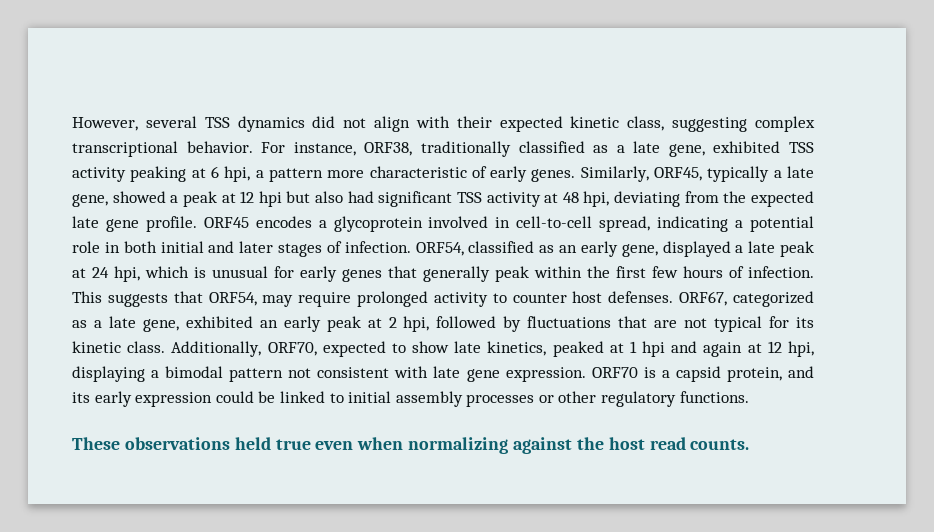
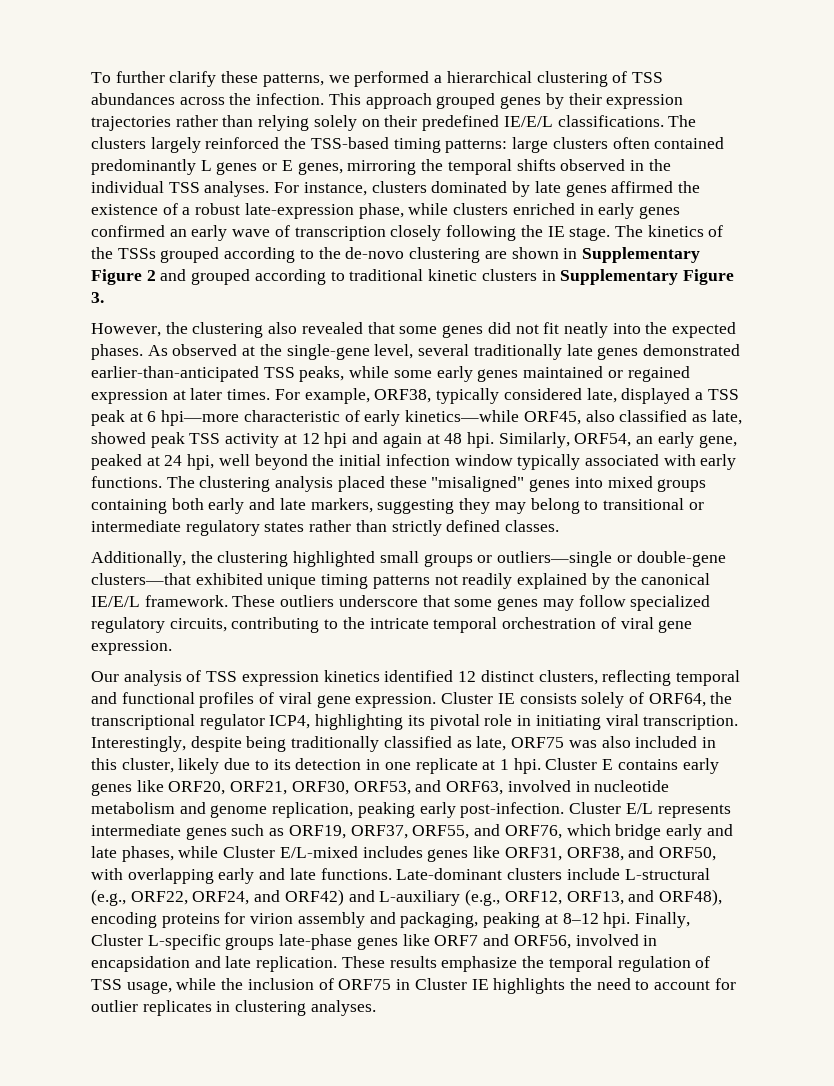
[72,116,815,132] [72,141,815,157] [72,166,814,182] [72,191,815,207] [72,216,814,232] [72,241,815,257] [72,266,814,282] [72,291,814,307] [72,316,814,332] [72,341,814,357] [72,366,815,382] [72,391,749,407] [72,437,750,454] However, several TSS dynamics did not align with their expected kinetic class, suggesting complex transcriptional behavior. For instance, ORF38, traditionally classified as a late gene, exhibited TSS activity peaking at 6 hpi, a pattern more characteristic of early genes. Similarly, ORF45, typically a late gene, showed a peak at 12 hpi but also had significant TSS activity at 48 hpi, deviating from the expected late gene profile. ORF45 encodes a glycoprotein involved in cell-to-cell spread, indicating a potential role in both initial and later stages of infection. ORF54, classified as an early gene, displayed a late peak at 24 hpi, which is unusual for early genes that generally peak within the first few hours of infection. This suggests that ORF54, may require prolonged activity to counter host defenses. ORF67, categorized as a late gene, exhibited an early peak at 2 hpi, followed by fluctuations that are not typical for its kinetic class. Additionally, ORF70, expected to show late kinetics, peaked at 1 hpi and again at 12 hpi, displaying a bimodal pattern not consistent with late gene expression. ORF70 is a capsid protein, and its early expression could be linked to initial assembly processes or other regulatory functions. // These observations held true even when normalizing against the host read counts. -> [91,71,663,87] [91,93,684,109] [91,115,697,131] [91,137,725,153] [91,159,671,175] [91,181,700,197] [91,203,680,219] [91,225,724,241] [91,247,700,263] [91,269,734,285] [91,292,104,303] [91,322,737,338] [91,344,740,360] [91,366,690,382] [91,388,739,404] [91,410,742,426] [91,432,737,448] [91,454,737,470] [91,476,707,492] [91,498,704,514] [91,520,560,536] [91,551,726,567] [91,573,711,589] [91,595,711,611] [91,617,693,633] [91,640,172,655] [91,670,740,686] [91,692,733,708] [91,714,739,730] [91,736,716,752] [91,758,719,774] [91,780,670,796] [91,802,731,818] [91,824,733,840] [91,846,716,862] [91,868,710,884] [91,889,722,906] [91,912,690,928] [91,934,658,950] [91,956,711,972] [91,978,736,994] [91,1000,376,1016] To further clarify these patterns, we performed a hierarchical clustering of TSS abundances across the infection. This approach grouped genes by their expression trajectories rather than relying solely on their predefined IE/E/L classifications. The clusters largely reinforced the TSS-based timing patterns: large clusters often contained predominantly L genes or E genes, mirroring the temporal shifts observed in the individual TSS analyses. For instance, clusters dominated by late genes affirmed the existence of a robust late-expression phase, while clusters enriched in early genes confirmed an early wave of transcription closely following the IE stage. The kinetics of the TSSs grouped according to the de-novo clustering are shown in Supplementary Figure 2 and grouped according to traditional kinetic clusters in Supplementary Figure 3. // However, the clustering also revealed that some genes did not fit neatly into the expected phases. As observed at the single-gene level, several traditionally late genes demonstrated earlier-than-anticipated TSS peaks, while some early genes maintained or regained expression at later times. For example, ORF38, typically considered late, displayed a TSS peak at 6 hpi—more characteristic of early kinetics—while ORF45, also classified as late, showed peak TSS activity at 12 hpi and again at 48 hpi. Similarly, ORF54, an early gene, peaked at 24 hpi, well beyond the initial infection window typically associated with early functions. The clustering analysis placed these "misaligned" genes into mixed groups containing both early and late markers, suggesting they may belong to transitional or intermediate regulatory states rather than strictly defined classes. // Additionally, the clustering highlighted small groups or outliers—single or double-gene clusters—that exhibited unique timing patterns not readily explained by the canonical IE/E/L framework. These outliers underscore that some genes may follow specialized regulatory circuits, contributing to the intricate temporal orchestration of viral gene expression. // Our analysis of TSS expression kinetics identified 12 distinct clusters, reflecting temporal and functional profiles of viral gene expression. Cluster IE consists solely of ORF64, the transcriptional regulator ICP4, highlighting its pivotal role in initiating viral transcription. Interestingly, despite being traditionally classified as late, ORF75 was also included in this cluster, likely due to its detection in one replicate at 1 hpi. Cluster E contains early genes like ORF20, ORF21, ORF30, ORF53, and ORF63, involved in nucleotide metabolism and genome replication, peaking early post-infection. Cluster E/L represents intermediate genes such as ORF19, ORF37, ORF55, and ORF76, which bridge early and late phases, while Cluster E/L-mixed includes genes like ORF31, ORF38, and ORF50, with overlapping early and late functions. Late-dominant clusters include L-structural (e.g., ORF22, ORF24, and ORF42) and L-auxiliary (e.g., ORF12, ORF13, and ORF48), encoding proteins for virion assembly and packaging, peaking at 8–12 hpi. Finally, Cluster L-specific groups late-phase genes like ORF7 and ORF56, involved in encapsidation and late replication. These results emphasize the temporal regulation of TSS usage, while the inclusion of ORF75 in Cluster IE highlights the need to account for outlier replicates in clustering analyses.

